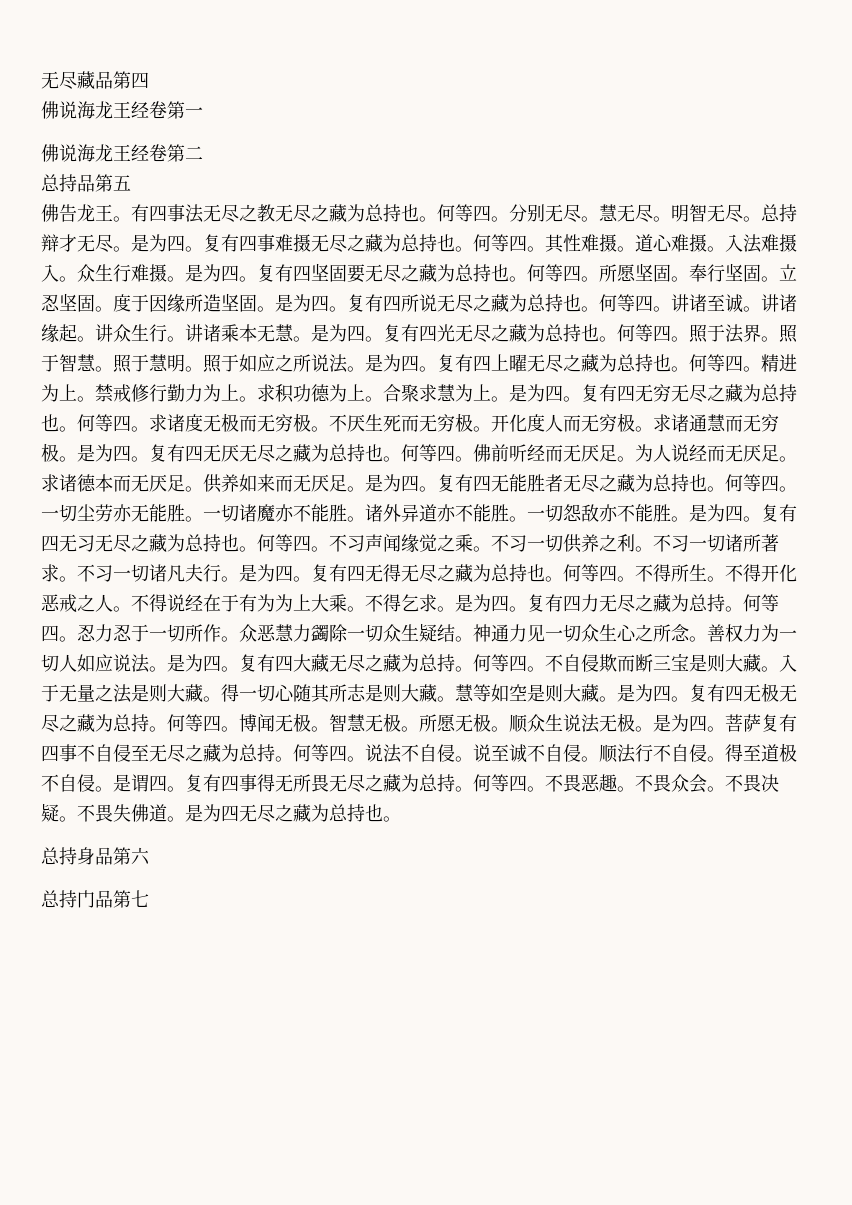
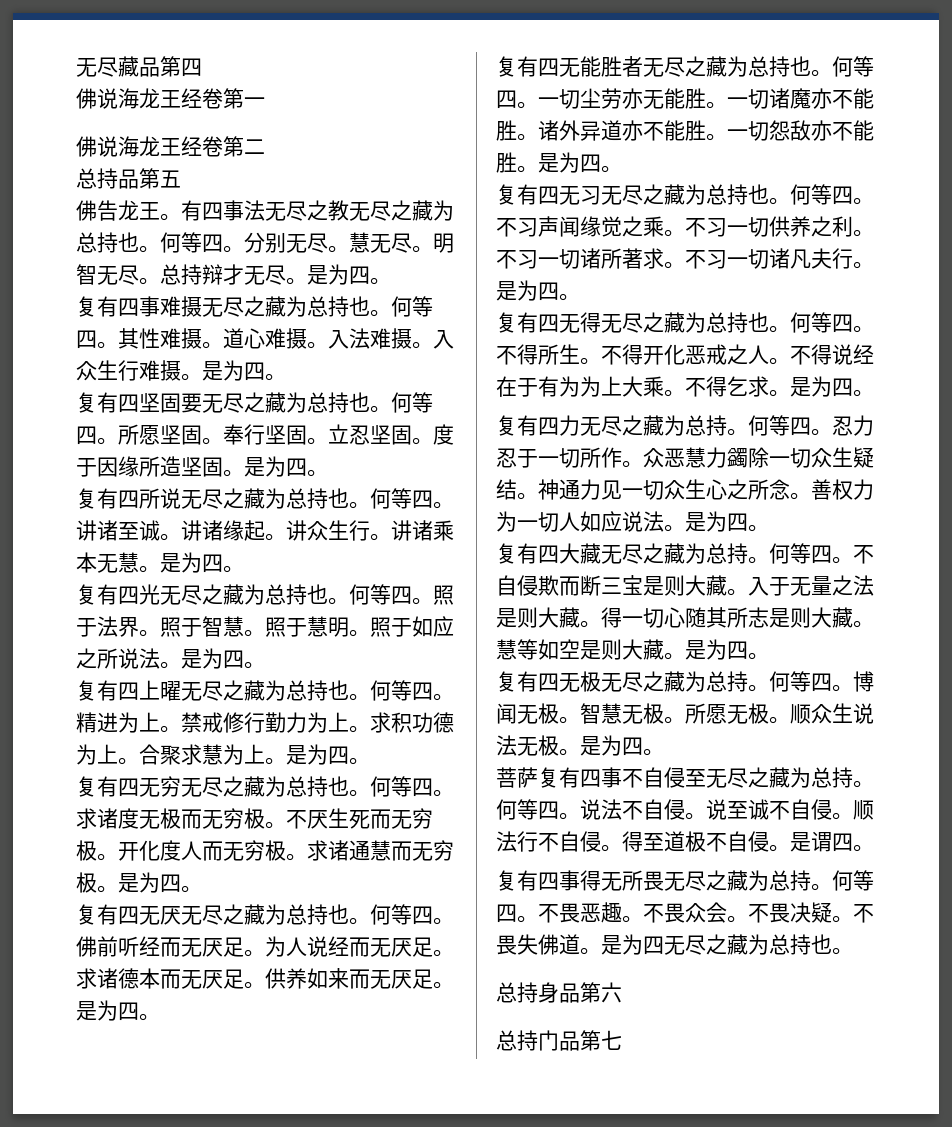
(203, 249) none -> (391, 281) //
[41,264,77,282] 入。 -> [412,330,454,349] 。入
(257, 279) none -> (286, 377) //
(347, 309) none -> (328, 473) //
(383, 339) none -> (244, 569) //
(437, 369) none -> (265, 665) //
(581, 399) none -> (370, 761) //
(149, 459) none -> (202, 889) //
(437, 489) none -> (160, 1017) //
(761, 519) none -> (622, 169) //
(311, 579) none -> (580, 297) //
(527, 609) none -> (874, 393) //
(239, 669) none -> (769, 528) //
(689, 699) none -> (769, 656) //
(725, 729) none -> (664, 752) //
(185, 789) none -> (874, 848) //

